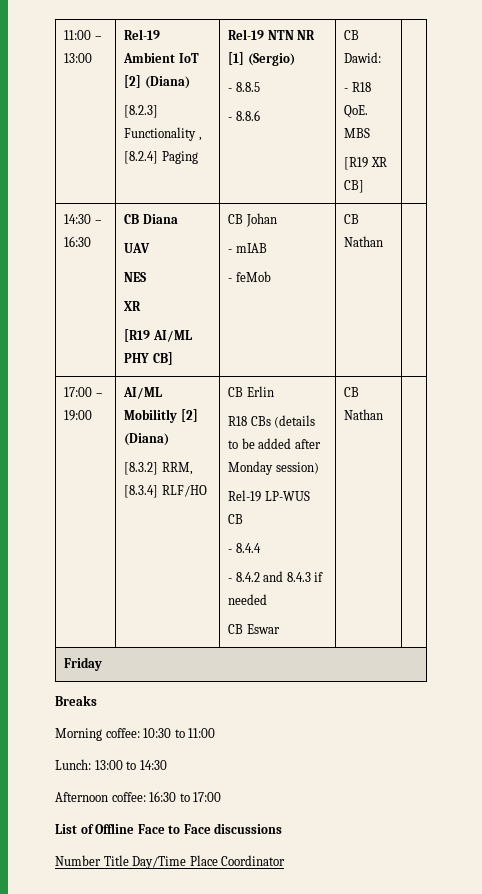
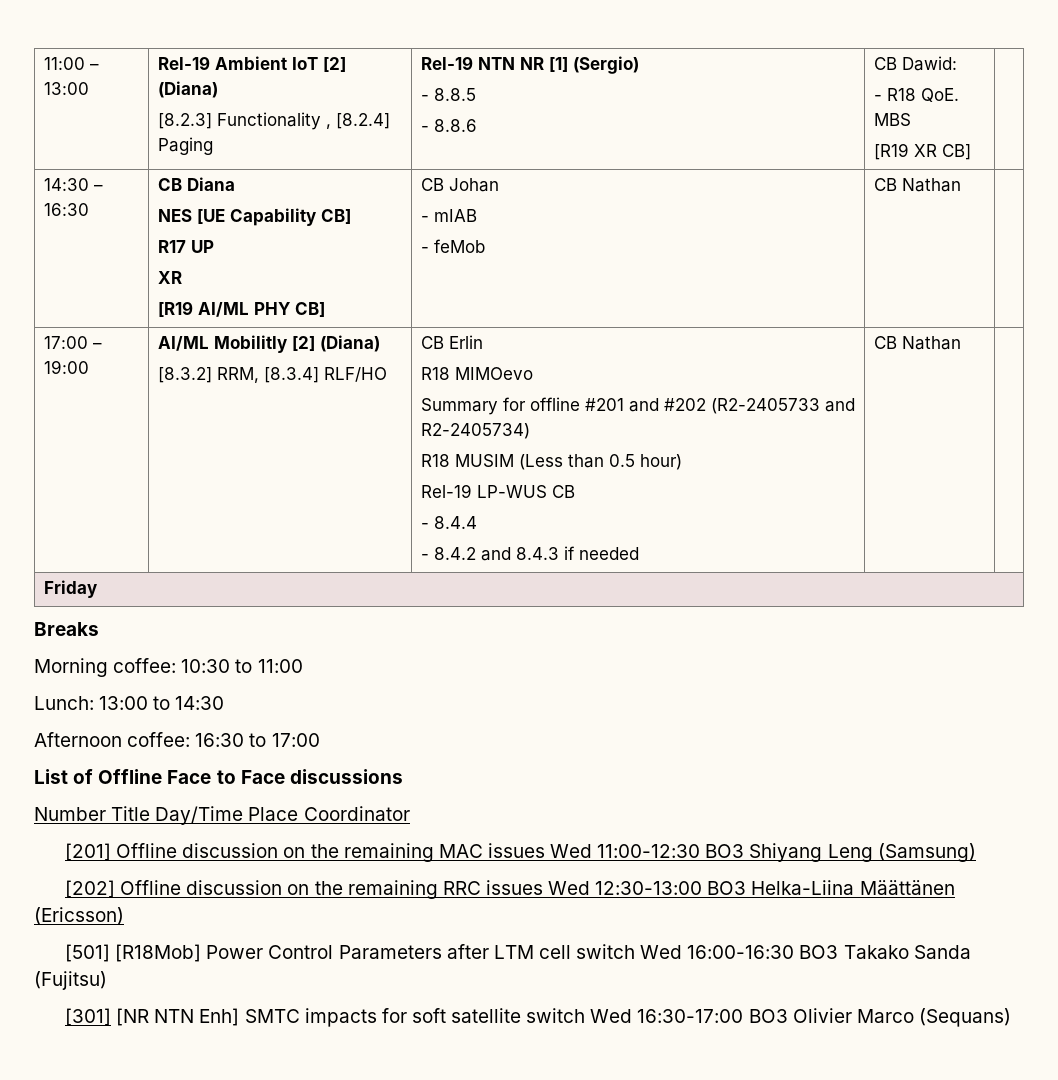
[124,243,151,253] [124,272,147,282] UAV // NES -> [157,208,351,226] [157,240,214,253] NES [UE Capability CB] // R17 UP
[250,415,316,428] [228,438,321,449] [228,461,319,475] CBs (details to be added after Monday session) -> [454,367,533,380] [420,397,855,415] [420,423,530,439] [420,454,682,470] MIMOevo // Summary for offline #201 and #202 (R2-2405733 and R2-2405734) // R18 MUSIM (Less than 0.5 hour)
[228,624,280,634] // CB Eswar -> (639, 553) none
(286, 860) none -> [64,843,976,862] [64,880,955,899] [34,907,124,925] [64,944,971,962] [34,971,107,990] [64,1008,1011,1027] // [201] Offline discussion on the remaining MAC issues Wed 11:00-12:30 BO3 Shiyang Leng (Samsung) // [202] Offline discussion on the remaining RRC issues Wed 12:30-13:00 BO3 Helka-Liina Määttänen (Ericsson) // [501] [R18Mob] Power Control Parameters after LTM cell switch Wed 16:00-16:30 BO3 Takako Sanda (Fujitsu) // [301] [NR NTN Enh] SMTC impacts for soft satellite switch Wed 16:30-17:00 BO3 Olivier Marco (Sequans)

